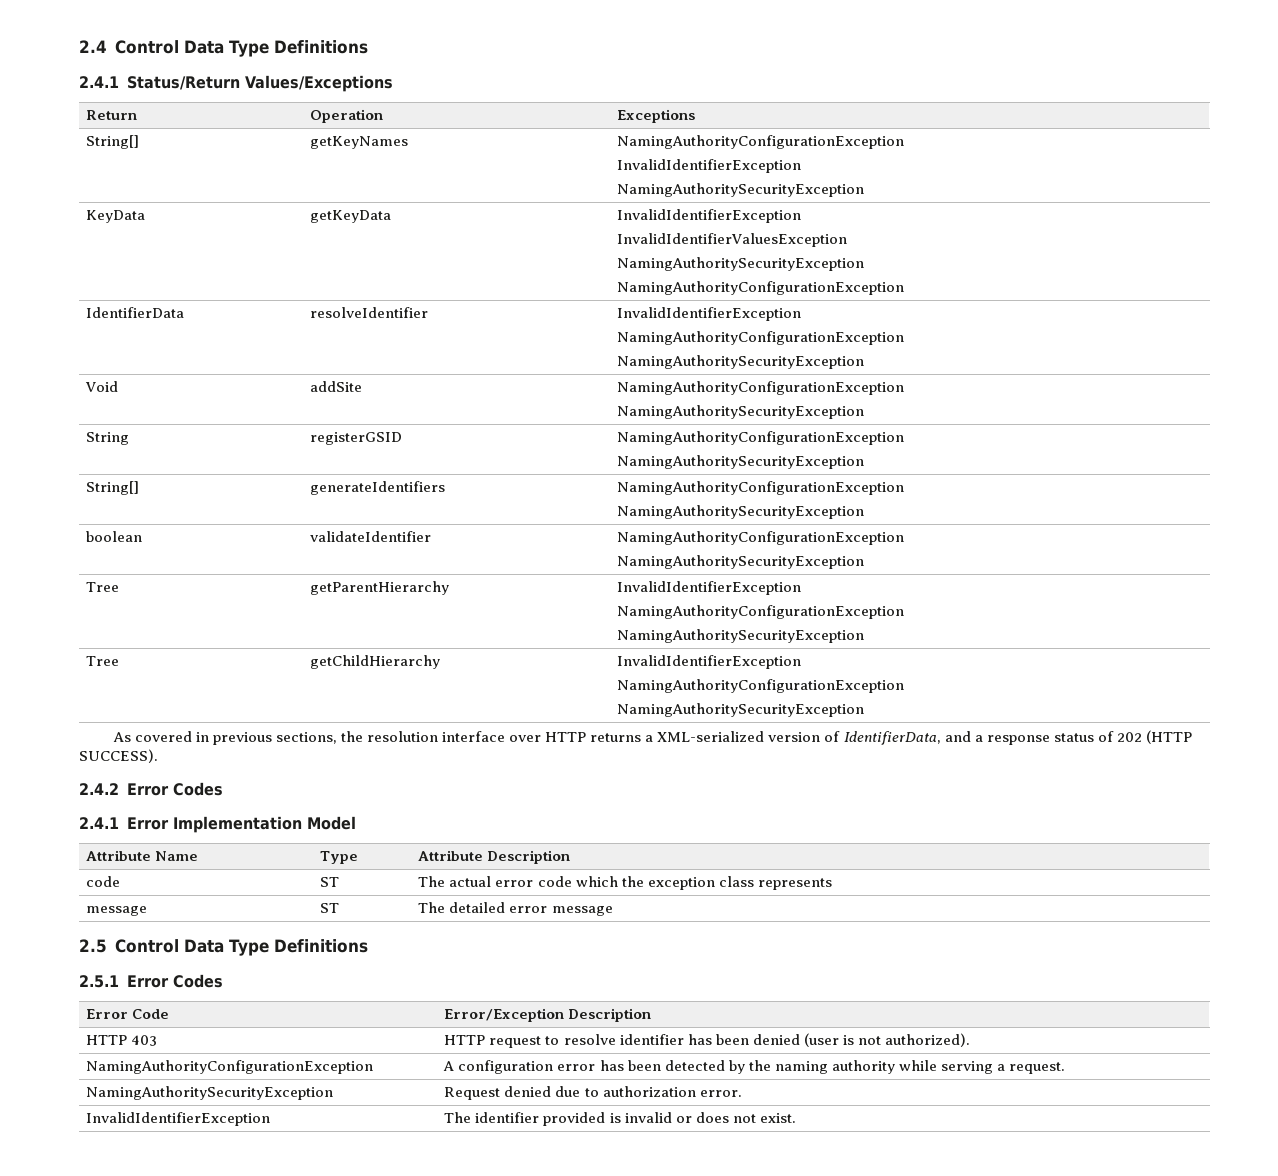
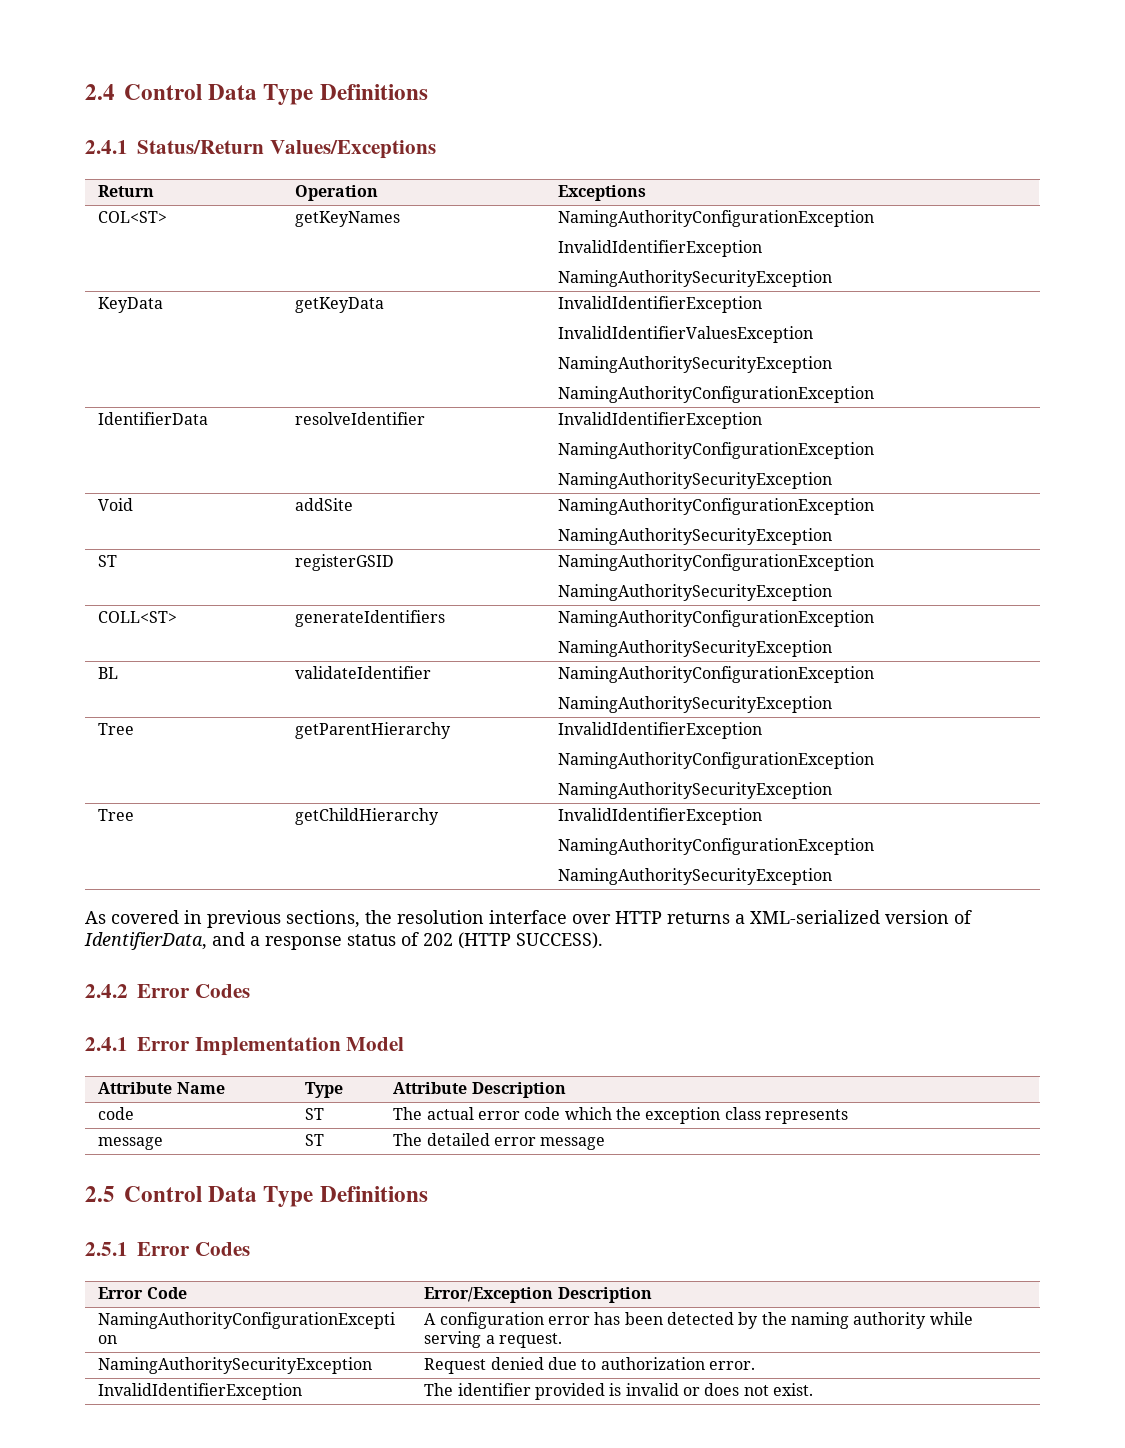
[86,135,140,149] String[] -> [98,211,168,223] COL<ST>
[86,432,130,445] String -> [98,555,118,567] ST
[86,481,140,495] String[] -> [98,611,178,623] COLL<ST>
[86,531,143,542] boolean -> [98,667,119,679] BL
[86,1035,158,1046] [444,1033,970,1048] // HTTP 403 | HTTP request to resolve identifier has been denied (user is not authorized). -> (652, 1295) none

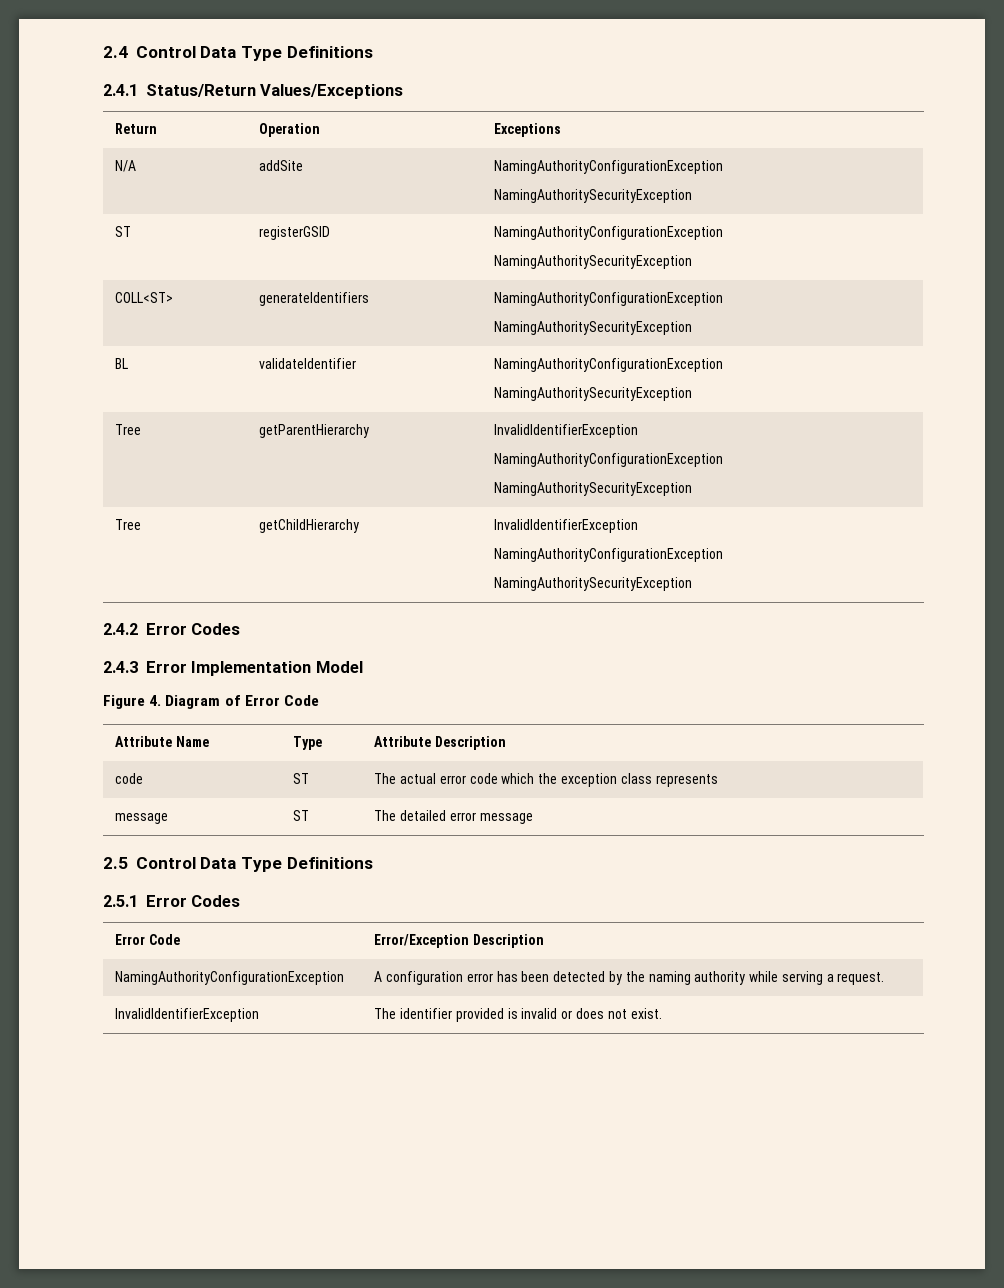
[98,211,168,223] [295,211,401,227] [558,210,875,227] [558,240,763,257] [558,270,833,287] [98,297,164,313] [295,297,385,313] [558,296,763,313] [558,326,814,343] [558,356,833,373] [558,386,875,403] [98,412,209,425] [295,412,426,425] [558,412,763,429] [558,442,875,459] [558,472,833,489] [98,498,134,511] COL<ST> | getKeyNames | NamingAuthorityConfigurationException // InvalidIdentifierException // NamingAuthoritySecurityException // KeyData | getKeyData | InvalidIdentifierException // InvalidIdentifierValuesException // NamingAuthoritySecurityException // NamingAuthorityConfigurationException // IdentifierData | resolveIdentifier | InvalidIdentifierException // NamingAuthorityConfigurationException // NamingAuthoritySecurityException // Void -> [115,160,137,172] N/A
[85,910,972,928] [84,932,603,950] // As covered in previous sections, the resolution interface over HTTP returns a XML-serialized version of IdentifierData, and a response status of 202 (HTTP SUCCESS). -> (693, 584) none
[85,1037,128,1051] 2.4.1 -> [103,661,138,673] 2.4.3
(405, 1044) none -> [103,695,319,709] // Figure 4. Diagram of Error Code
[98,1357,373,1374] [424,1357,755,1374] // NamingAuthoritySecurityException | Request denied due to authorization error. -> (885, 978) none

